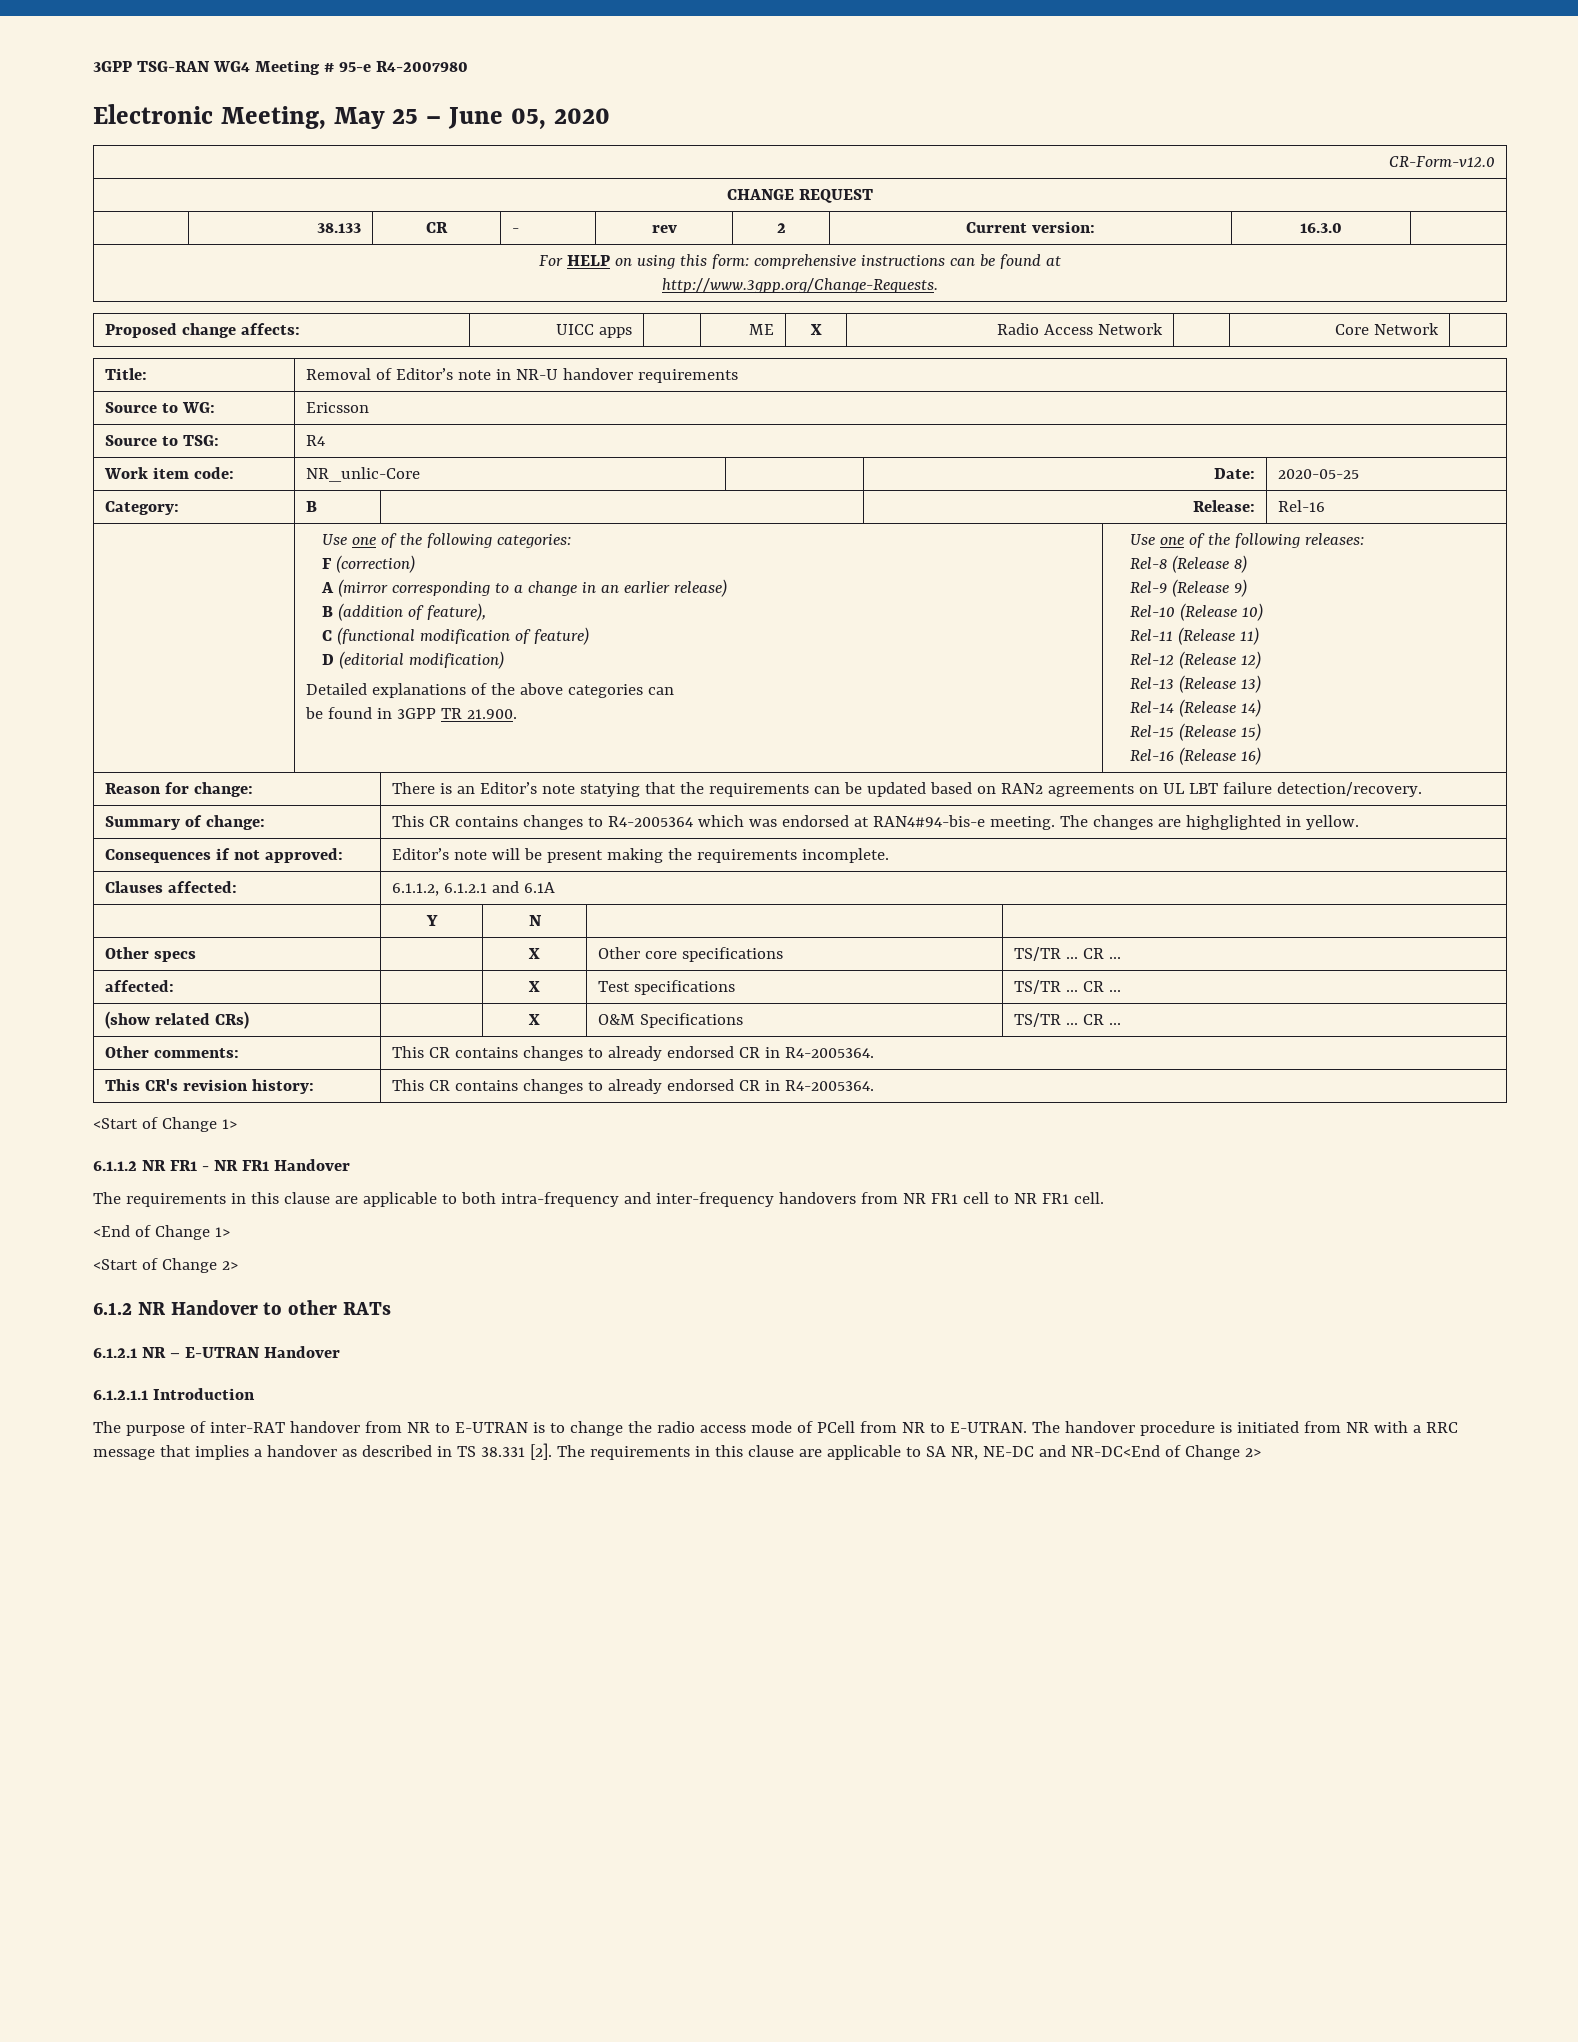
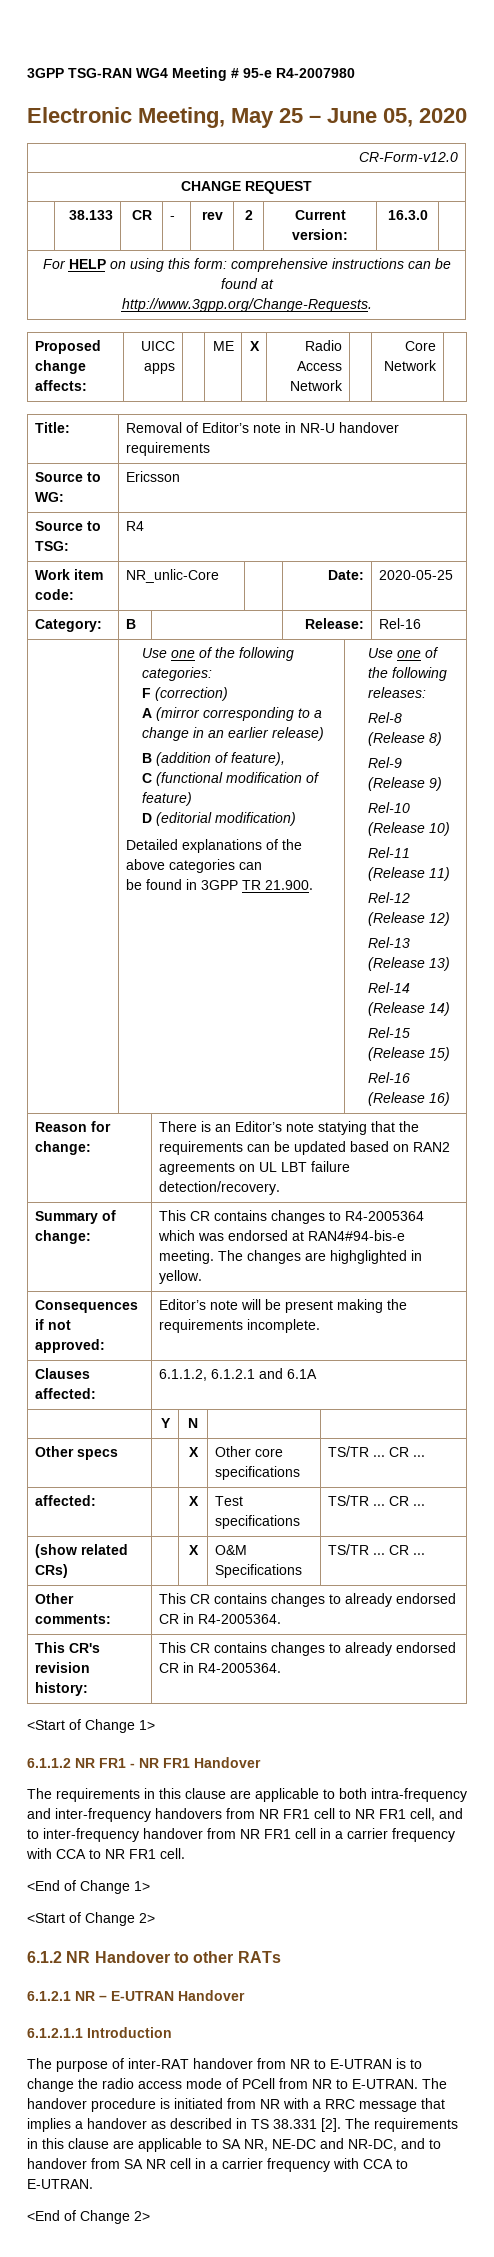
(1069, 1198) none -> [410,1808,463,1821] [27,1828,455,1842] [26,1848,156,1859] cell, and to inter-frequency handover from NR FR1 cell in a carrier frequency with CCA to NR FR1
[1070,1445,1160,1457] NR-DC<End -> [348,2138,441,2151] [27,2158,408,2172] [27,2179,93,2189] [27,2210,60,2221] NR-DC, and to handover from SA NR cell in a carrier frequency with CCA to E-UTRAN. // <End

